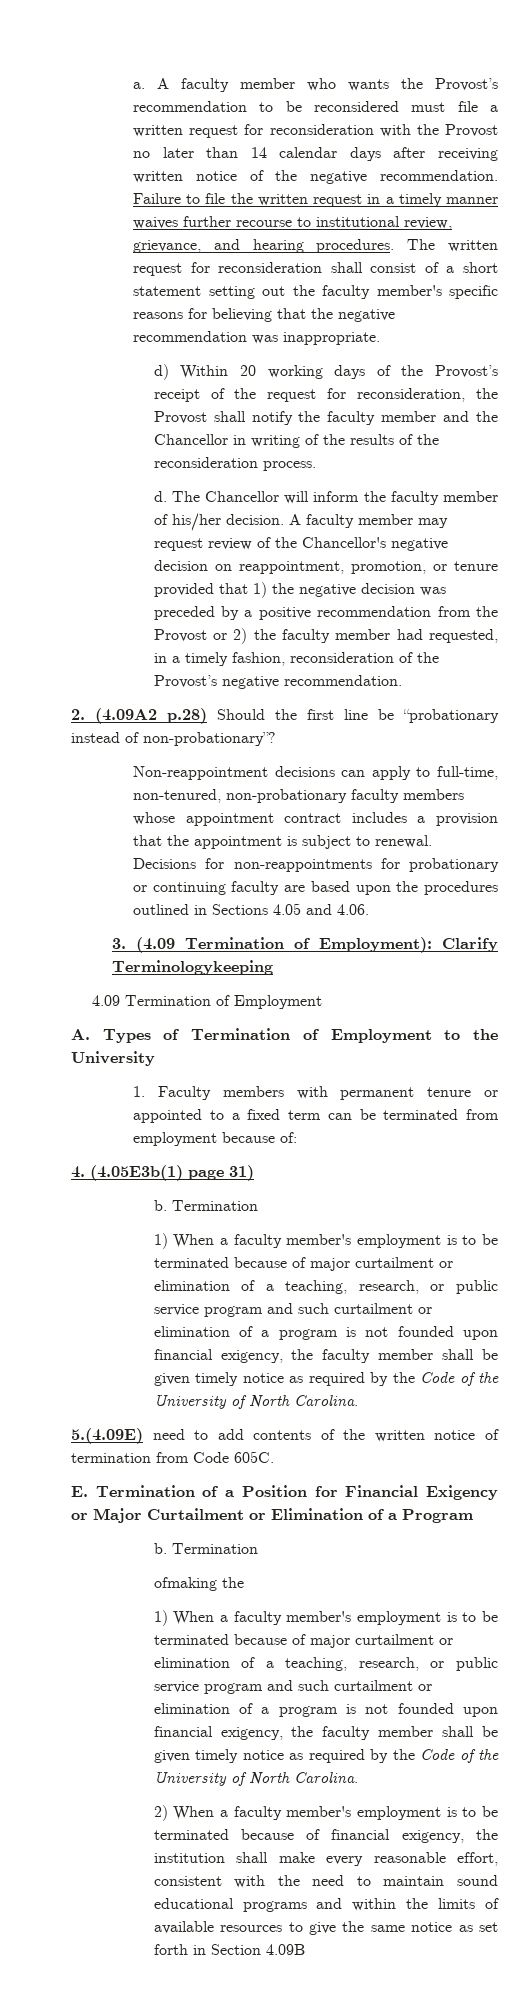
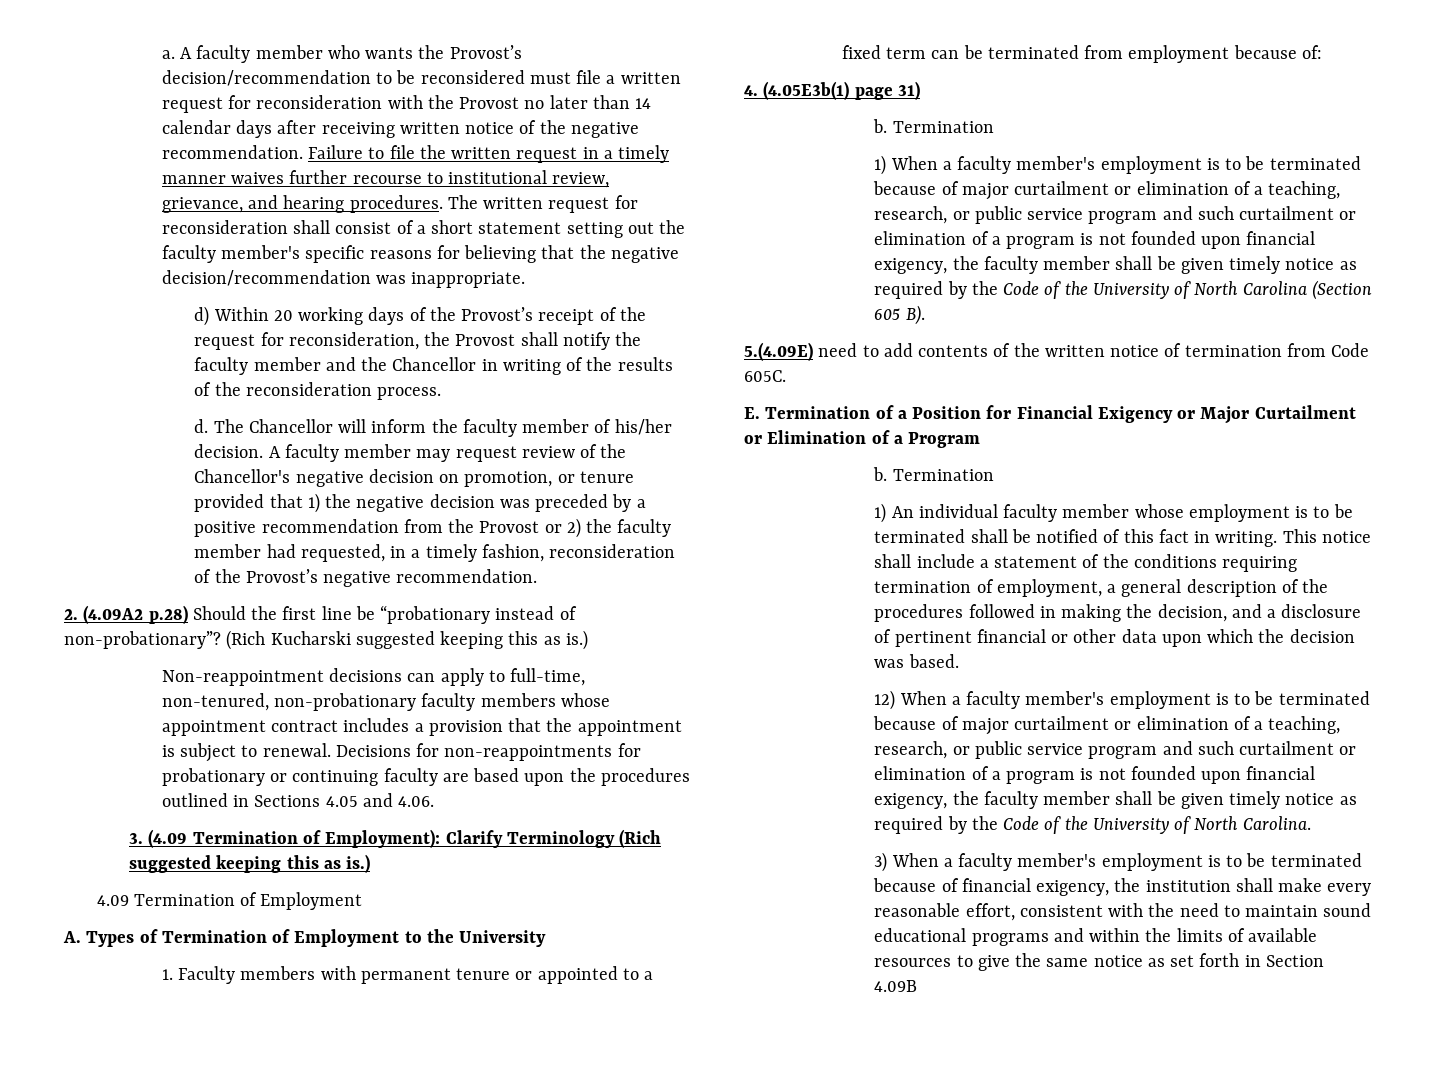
[133,101,248,112] recommendation -> [161,70,371,86] decision/recommendation
[133,331,248,342] recommendation -> [161,270,371,286] decision/recommendation
[238,561,344,574] reappointment, -> (460, 478) none
(276, 739) none -> [226,630,588,650] (Rich Kucharski suggested keeping this as is.)
[112,960,274,975] Terminologykeeping -> [506,829,662,848] [129,854,371,873] Terminology (Rich suggested keeping this as is.)
[293,1395,358,1406] Carolina. -> [1242,280,1372,300] [874,305,925,325] Carolina (Section 605 B).
[153,1577,244,1591] [153,1610,168,1626] ofmaking the // 1) -> [874,503,1353,523] [874,529,1371,547] [874,554,1298,572] [874,579,1329,597] [874,604,1362,622] [874,629,1355,647] [874,654,959,668] [874,690,896,710] 1) An individual faculty member whose employment is to be terminated shall be notified of this fact in writing. This notice shall include a statement of the conditions requiring termination of employment, a general description of the procedures followed in making the decision, and a disclosure of pertinent financial or other data upon which the decision was based. // 12)
[153,1805,168,1821] 2) -> [874,852,888,872] 3)

